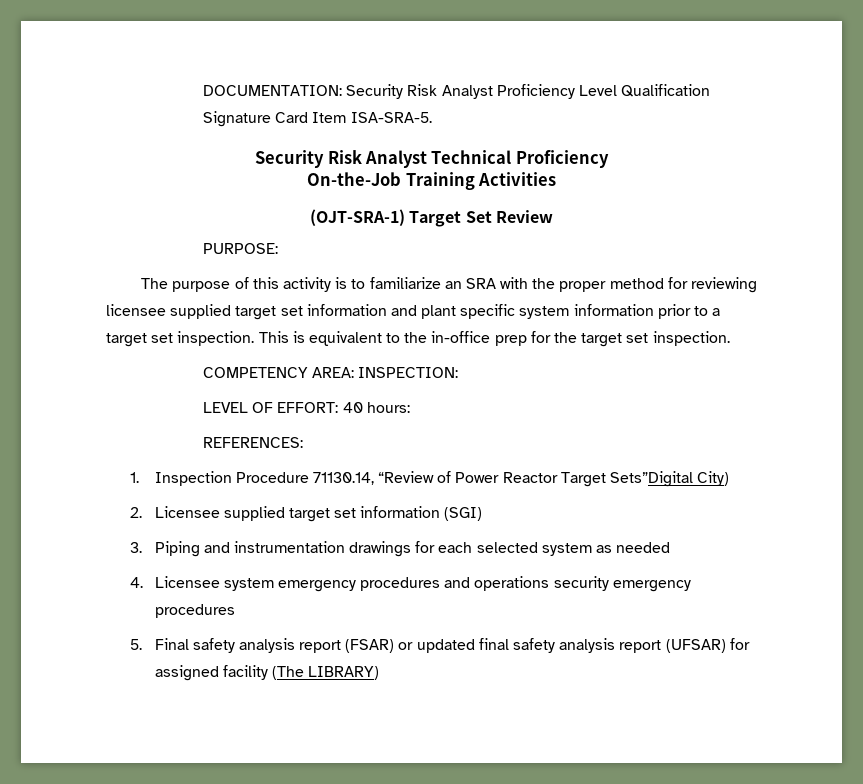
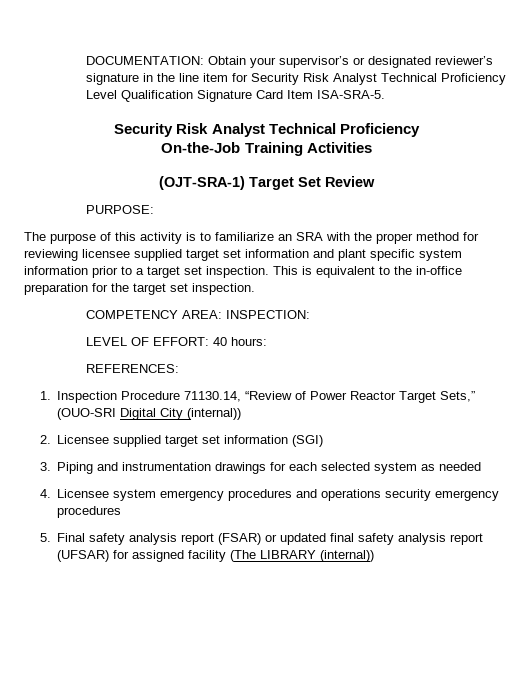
[346,84,493,99] Security Risk Analyst -> [208,56,494,68] [86,73,438,85] Obtain your supervisor’s or designated reviewer’s signature in the line item for Security Risk Analyst Technical
[494,335,527,346] prep -> [24,283,88,295] preparation
[610,471,730,487] Sets”Digital City) -> [440,391,476,402] [57,408,242,420] Sets,” (OUO-SRI Digital City (internal))
[308,666,380,680] LIBRARY) -> [260,550,375,562] LIBRARY (internal))

